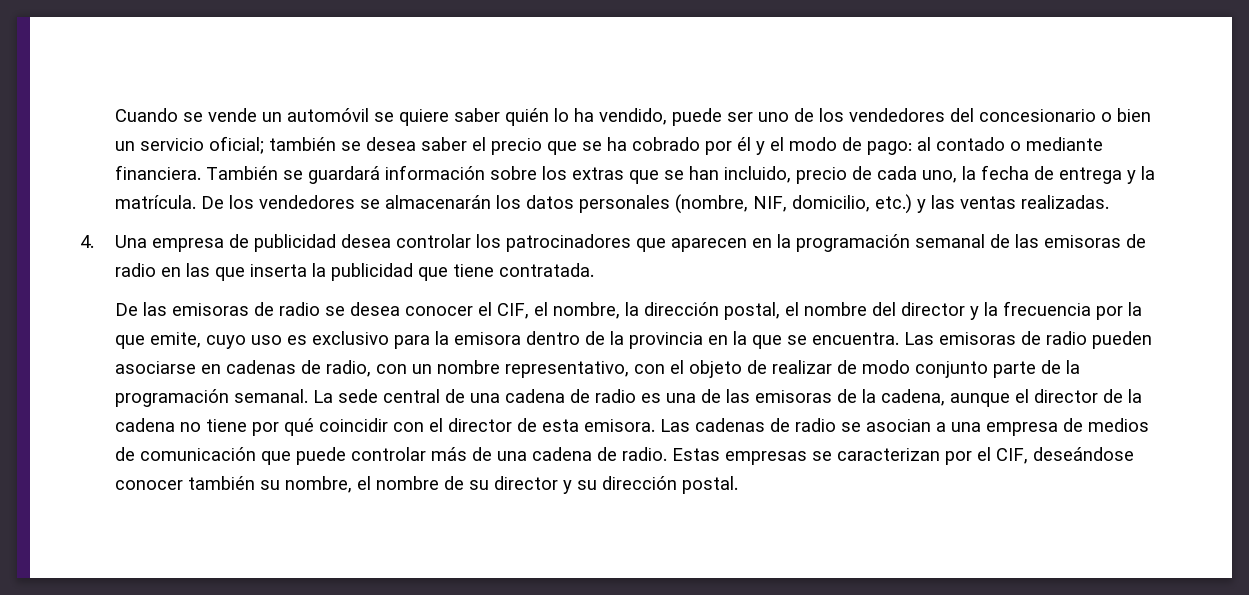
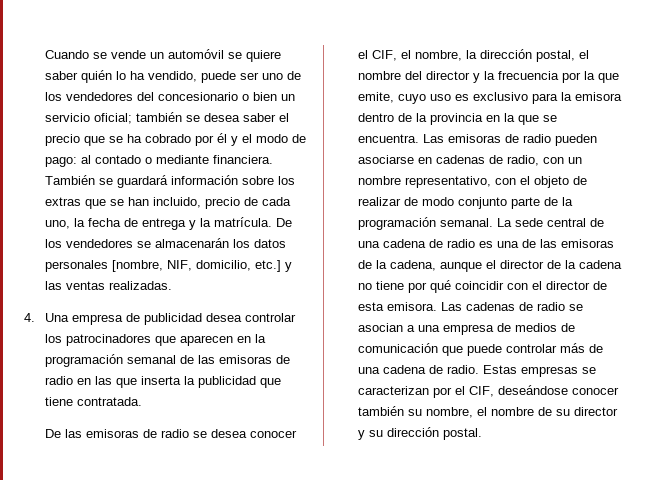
[675,194,749,214] (nombre, -> [111,260,163,272] [nombre,
[875,194,913,214] etc.) -> [254,260,281,272] etc.]

